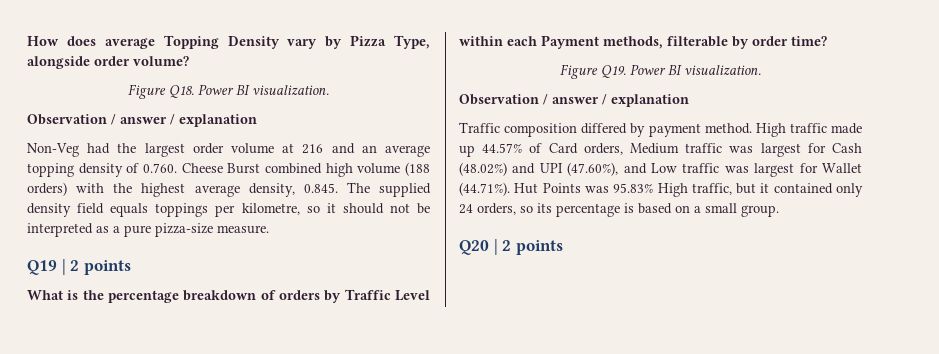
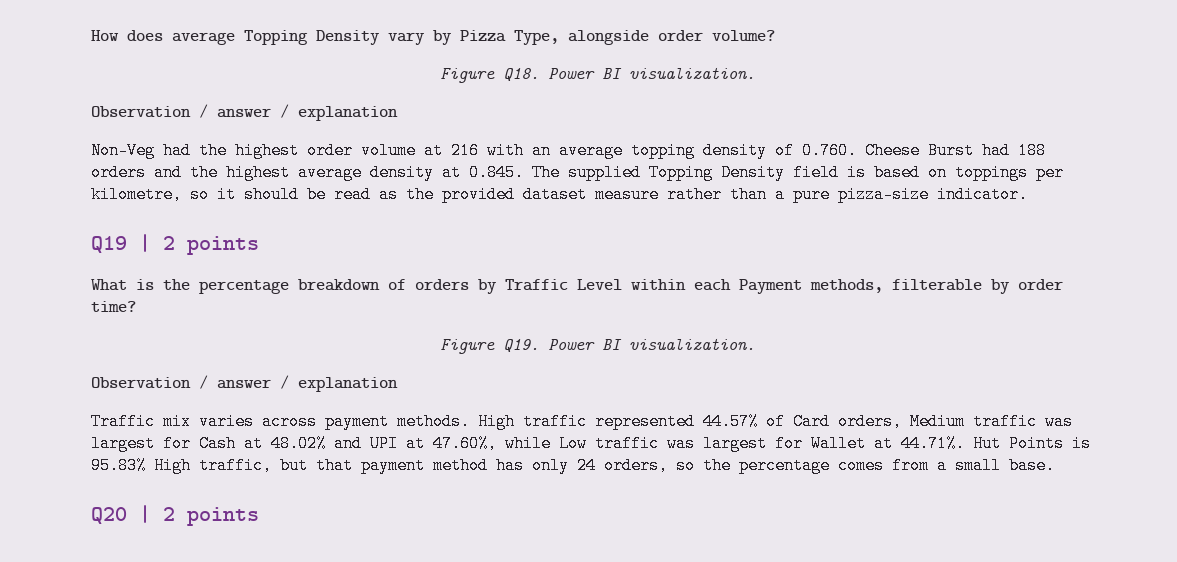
[144,143,185,157] largest -> [235,142,299,159] highest
[331,143,355,154] and -> [487,142,524,159] with
[265,162,431,177] [27,182,105,196] combined high volume (188 orders) with -> [982,142,1046,159] [91,164,182,181] had 188 orders and
[248,183,295,197] density, -> [370,164,461,181] density at
[27,203,149,217] density field equals -> [649,164,947,181] Topping Density field is based on
[389,203,431,214] [27,223,109,237] not be interpreted as -> [307,186,767,203] be read as the provided dataset measure rather than
[217,225,269,234] measure. -> [937,186,1028,203] indicator.
[504,123,862,137] [459,145,475,157] composition differed by payment method. High traffic made up -> [163,413,695,430] mix varies across payment methods. High traffic represented
[459,162,647,176] (48.02%) and UPI (47.60%), and -> [244,435,551,452] at 48.02% and UPI at 47.60%, while
[459,182,510,196] (44.71%). -> [874,435,965,452] at 44.71%.
[584,186,609,193] was -> [1072,435,1091,452] is
[760,183,863,197] [459,203,690,217] it contained only 24 orders, so its percentage is based on -> [316,457,929,474] that payment method has only 24 orders, so the percentage comes from
[741,205,779,217] group. -> [1009,457,1055,474] base.

